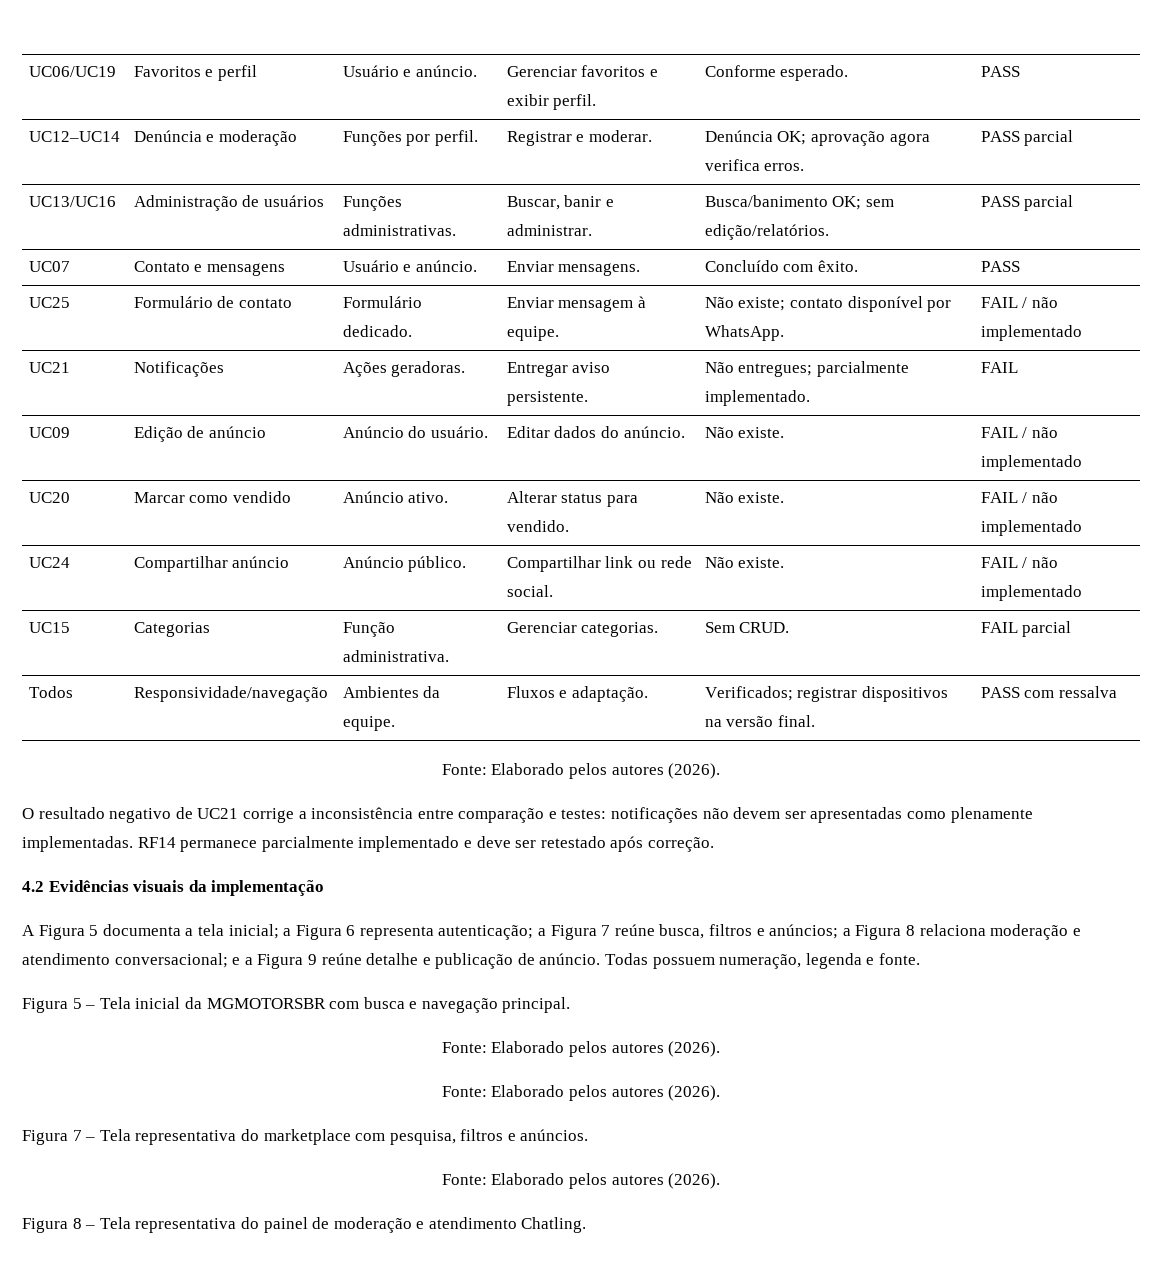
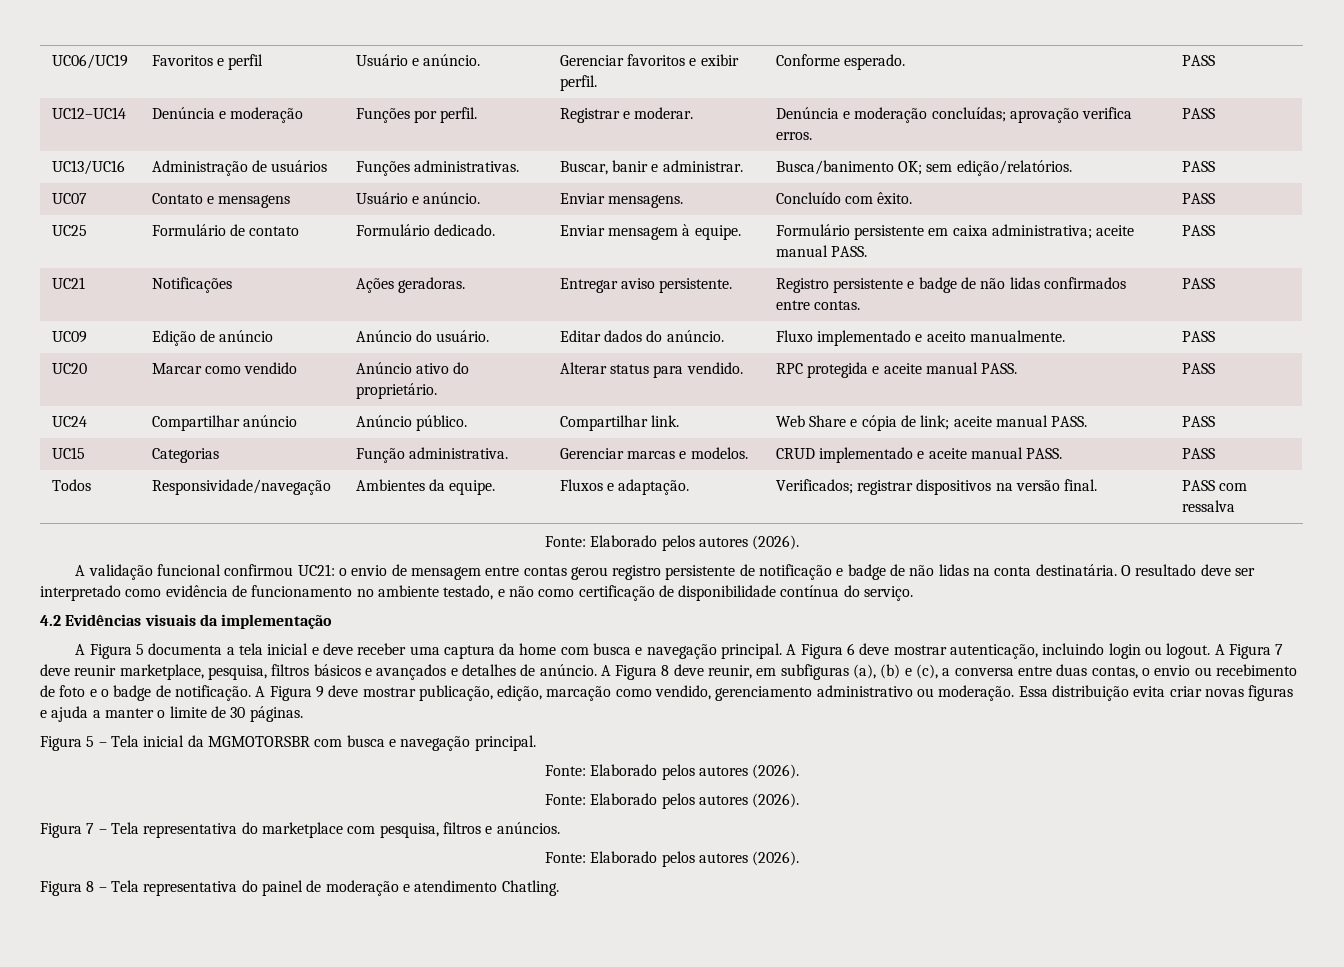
[777,131,930,146] OK; aprovação agora -> [843,107,1080,123] e moderação concluídas; aprovação
[1024,130,1074,146] parcial -> (1215, 113) none
[1024,195,1074,211] parcial -> (1215, 166) none
[704,296,952,312] [704,325,784,341] [980,297,1059,308] [980,325,1082,341] Não existe; contato disponível por WhatsApp. | FAIL / não implementado -> [775,224,1135,240] [775,245,868,257] [1181,225,1215,236] Formulário persistente em caixa administrativa; aceite manual PASS. | PASS
[704,361,910,377] [704,390,810,406] [980,362,1018,373] Não entregues; parcialmente implementado. | FAIL -> [775,277,1126,293] [775,300,861,310] [1181,278,1215,289] Registro persistente e badge de não lidas confirmados entre contas. | PASS
[704,427,785,438] [980,427,1059,438] [980,455,1082,471] Não existe. | FAIL / não implementado -> [775,330,1066,346] [1181,331,1215,342] Fluxo implementado e aceito manualmente. | PASS
[408,492,449,503] ativo. -> [416,362,470,374] [355,383,437,399] ativo do proprietário.
[704,492,785,503] [980,492,1059,503] [980,520,1082,536] Não existe. | FAIL / não implementado -> [775,362,1018,378] [1181,363,1215,374] RPC protegida e aceite manual PASS. | PASS
[605,556,692,568] [506,585,553,597] [704,557,785,568] [980,557,1059,568] [980,585,1082,601] link ou rede social. | Não existe. | FAIL / não implementado -> [651,415,680,427] [775,415,1088,431] [1181,416,1215,427] link. | Web Share e cópia de link; aceite manual PASS. | PASS
[581,622,659,637] [704,622,790,633] [980,621,1072,637] categorias. | Sem CRUD. | FAIL parcial -> [627,447,748,459] [775,447,1063,463] [1181,448,1215,459] marcas e modelos. | CRUD implementado e aceite manual PASS. | PASS
[22,807,1033,823] [22,836,714,852] O resultado negativo de UC21 corrige a inconsistência entre comparação e testes: notificações não devem ser apresentadas como plenamente implementadas. RF14 permanece parcialmente implementado e deve ser retestado após correção. -> [75,564,1255,580] [40,585,914,601] A validação funcional confirmou UC21: o envio de mensagem entre contas gerou registro persistente de notificação e badge de não lidas na conta destinatária. O resultado deve ser interpretado como evidência de funcionamento no ambiente testado, e não como certificação de disponibilidade contínua do serviço.
[228,924,1081,940] [22,953,921,969] inicial; a Figura 6 representa autenticação; a Figura 7 reúne busca, filtros e anúncios; a Figura 8 relaciona moderação e atendimento conversacional; e a Figura 9 reúne detalhe e publicação de anúncio. Todas possuem numeração, legenda e fonte. -> [267,643,1284,659] [40,664,1297,680] [40,685,1294,701] [40,706,303,722] inicial e deve receber uma captura da home com busca e navegação principal. A Figura 6 deve mostrar autenticação, incluindo login ou logout. A Figura 7 deve reunir marketplace, pesquisa, filtros básicos e avançados e detalhes de anúncio. A Figura 8 deve reunir, em subfiguras (a), (b) e (c), a conversa entre duas contas, o envio ou recebimento de foto e o badge de notificação. A Figura 9 deve mostrar publicação, edição, marcação como vendido, gerenciamento administrativo ou moderação. Essa distribuição evita criar novas figuras e ajuda a manter o limite de 30 páginas.

